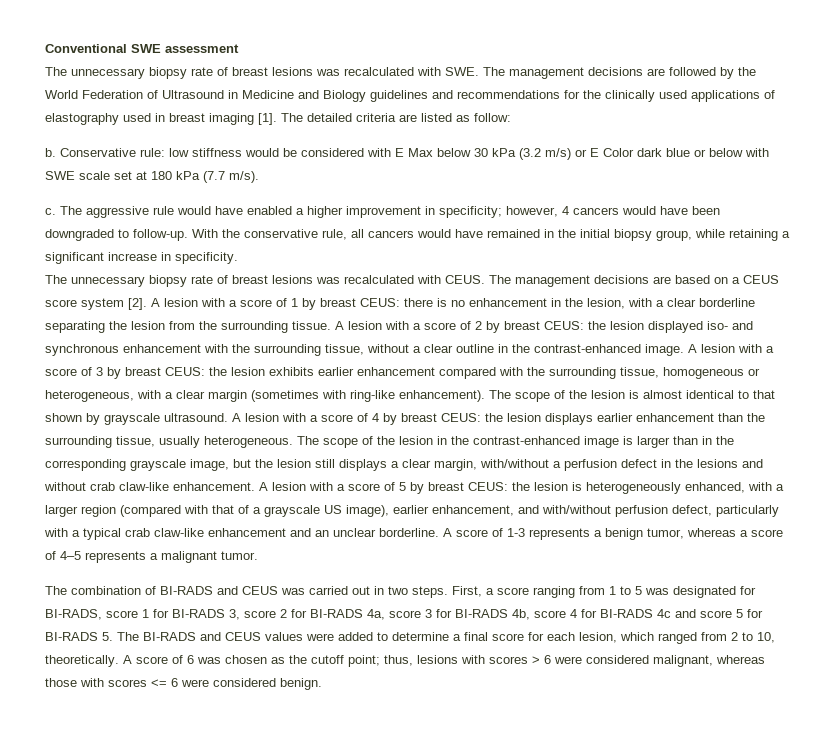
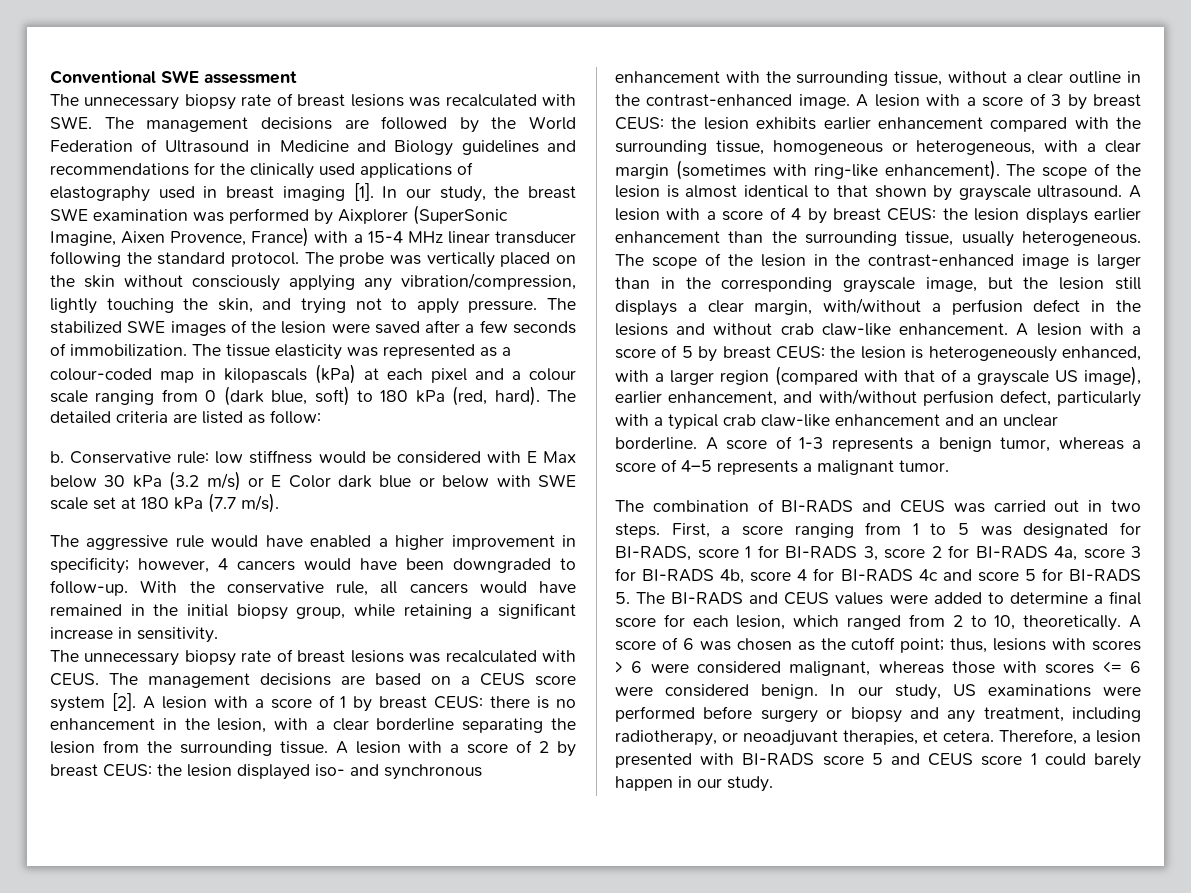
(277, 119) none -> [382,186,576,202] [50,205,508,225] [50,227,576,247] [50,251,576,268] [50,273,576,291] [50,298,577,314] [50,320,576,336] [50,343,511,360] [50,364,576,384] [50,386,540,406] In our study, the breast SWE examination was performed by Aixplorer (SuperSonic Imagine, Aixen Provence, France) with a 15-4 MHz linear transducer following the standard protocol. The probe was vertically placed on the skin without consciously applying any vibration/compression, lightly touching the skin, and trying not to apply pressure. The stabilized SWE images of the lesion were saved after a few seconds of immobilization. The tissue elasticity was represented as a colour-coded map in kilopascals (kPa) at each pixel and a colour scale ranging from 0 (dark blue, soft) to 180 kPa (red, hard).
[45,208,56,215] c. -> (279, 503) none
[175,252,238,264] specificity. -> [137,627,218,643] sensitivity.
(322, 684) none -> [830,684,1141,700] [615,706,1141,723] [615,729,1141,746] [615,753,1141,769] [615,776,773,792] In our study, US examinations were performed before surgery or biopsy and any treatment, including radiotherapy, or neoadjuvant therapies, et cetera. Therefore, a lesion presented with BI-RADS score 5 and CEUS score 1 could barely happen in our study.

